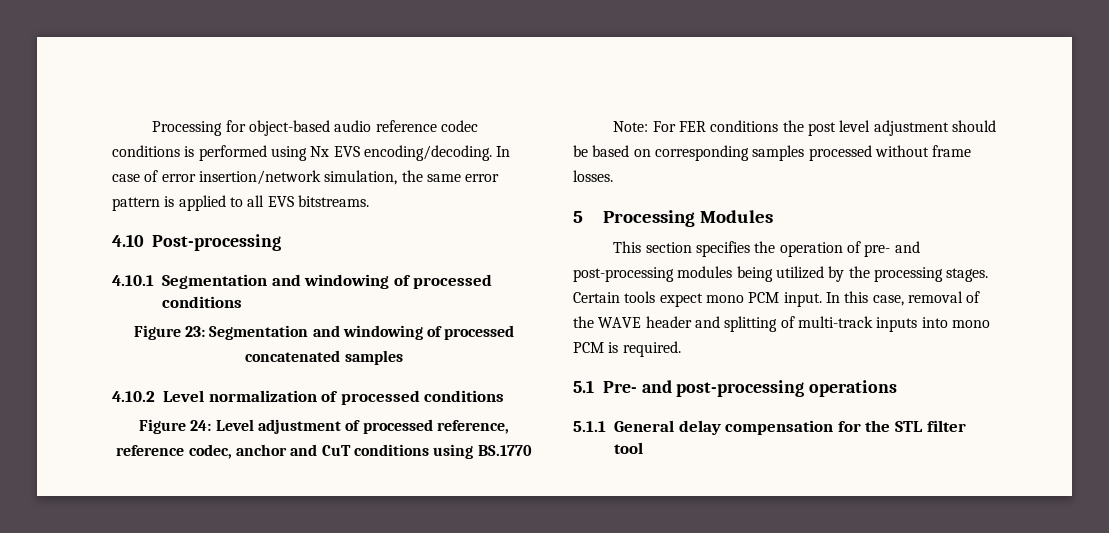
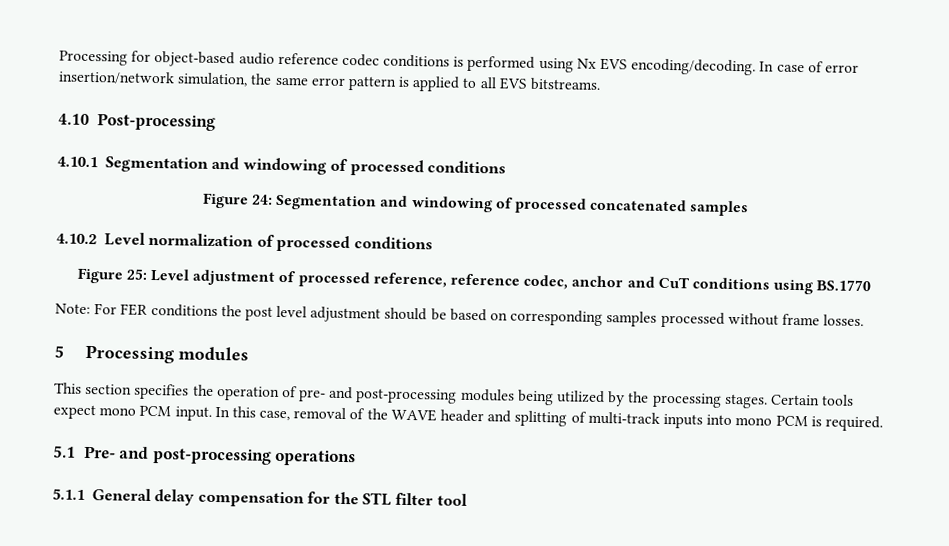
[184,326,205,337] 23: -> [251,194,273,205] 24:
[190,420,212,431] 24: -> [125,268,148,280] 25:
[699,210,773,223] Modules -> [177,346,249,361] modules

